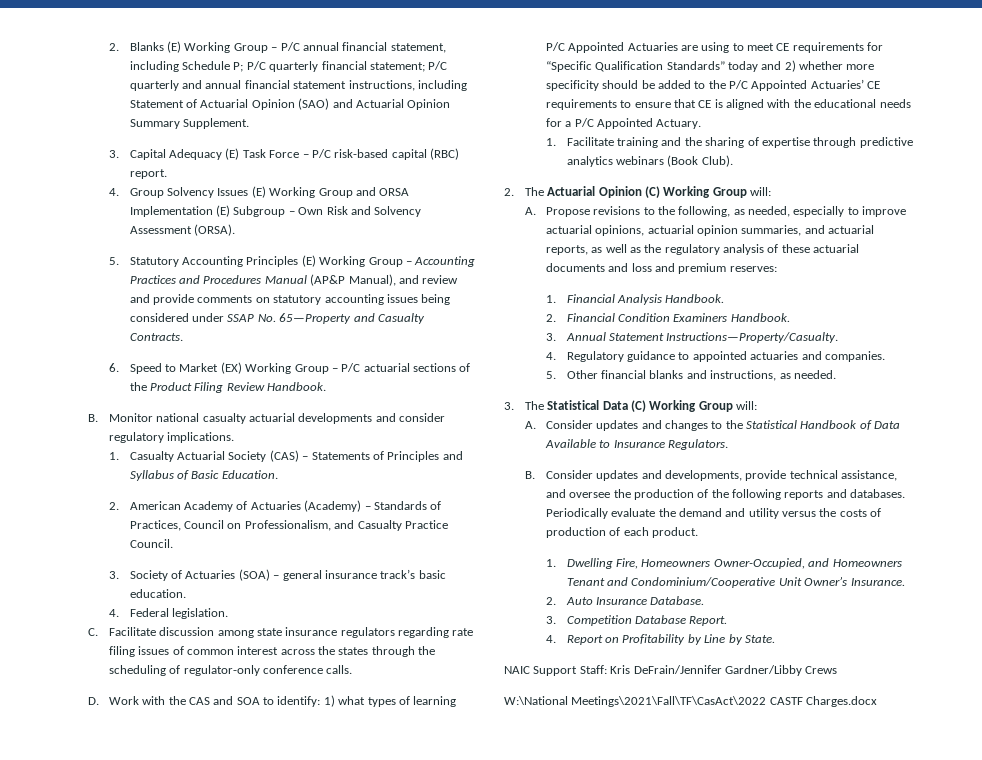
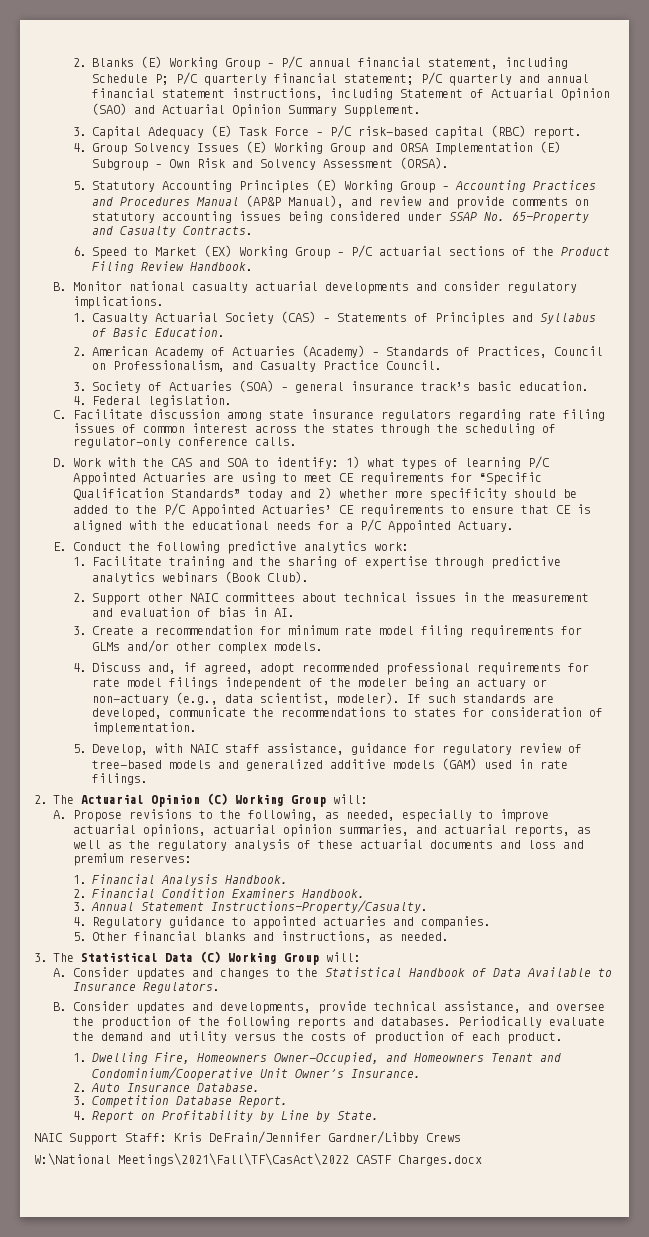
(702, 124) none -> [53,541,409,554] // E. Conduct the following predictive analytics work:
(733, 161) none -> [72,592,590,605] [92,607,296,617] [72,625,583,638] [92,640,324,654] [72,662,590,675] [92,677,548,690] [92,692,555,705] [92,707,604,720] [92,722,198,735] [72,743,583,756] [92,758,569,771] [92,773,149,785] // 2. Support other NAIC committees about technical issues in the measurement and evaluation of bias in AI. // 3. Create a recommendation for minimum rate model filing requirements for GLMs and/or other complex models. // 4. Discuss and, if agreed, adopt recommended professional requirements for rate model filings independent of the modeler being an actuary or non-actuary (e.g., data scientist, modeler). If such standards are developed, communicate the recommendations to states for consideration of implementation. // 5. Develop, with NAIC staff assistance, guidance for regulatory review of tree-based models and generalized additive models (GAM) used in rate filings.

